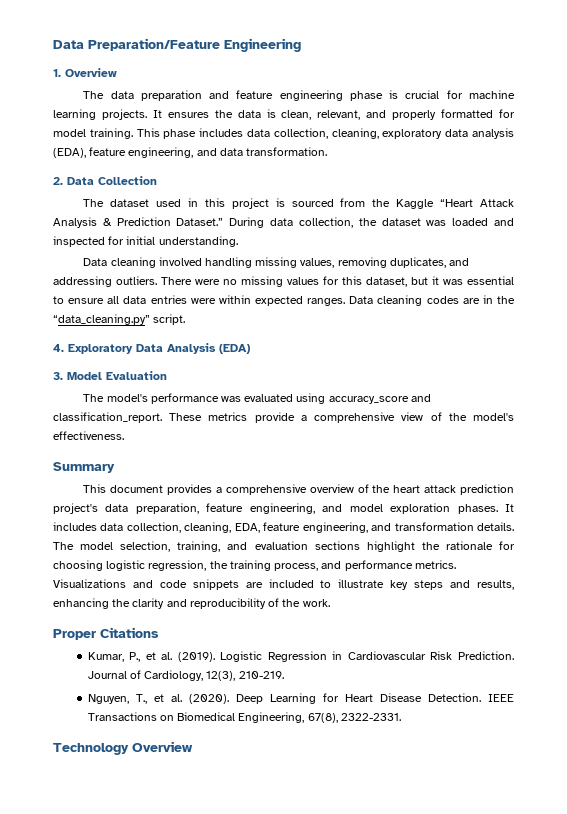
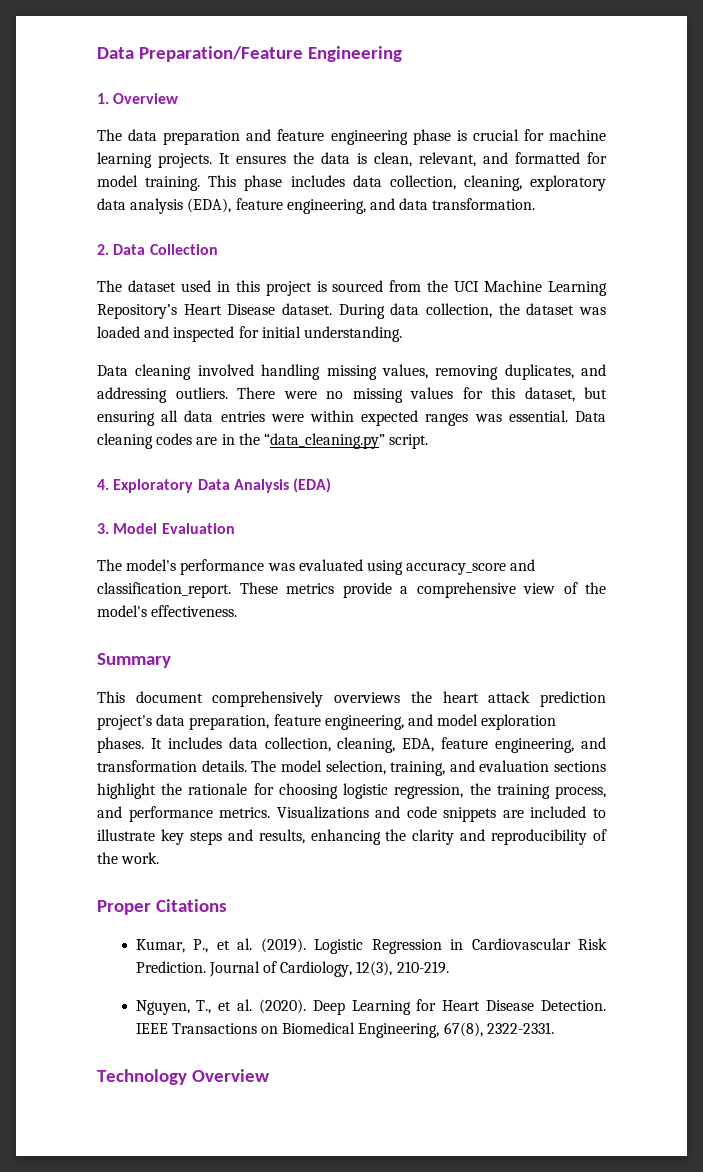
[392,110,437,120] properly -> (508, 158) none
[396,199,514,209] [53,217,224,228] Kaggle “Heart Attack Analysis & Prediction Dataset.” -> [454,280,607,296] [97,303,332,319] UCI Machine Learning Repository’s Heart Disease dataset.
[432,276,514,285] [53,296,105,304] it was essential to ensure -> [97,411,155,426] ensuring
[307,298,346,306] ranges. -> [425,410,568,426] ranges was essential.
[167,484,369,495] provides a comprehensive overview of -> [212,691,401,707] comprehensively overviews

